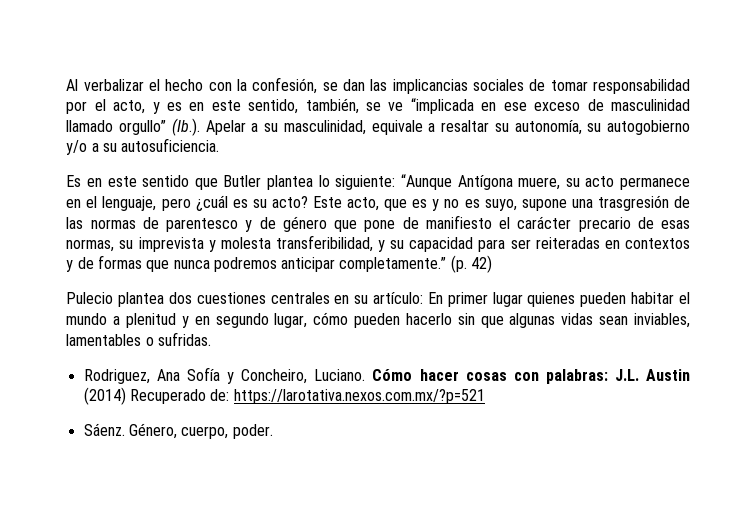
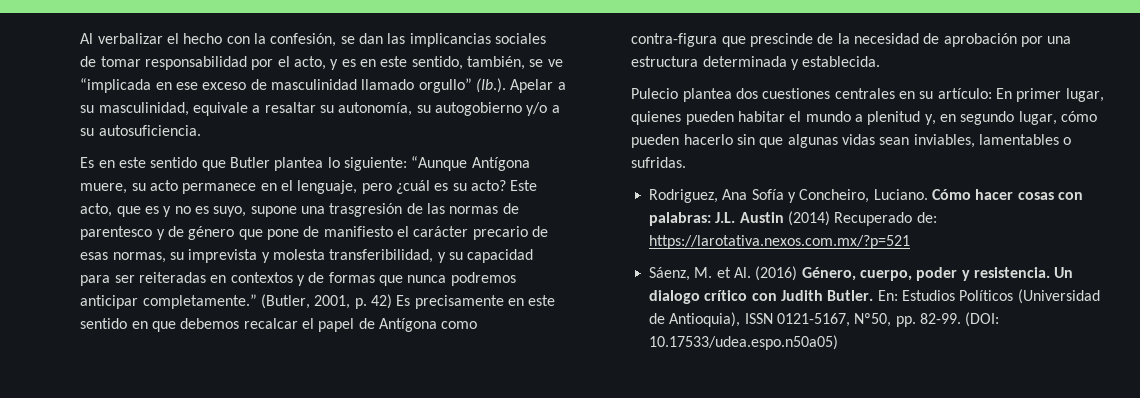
[450,255,493,273] (p. 42) -> [261,294,556,309] [80,318,478,332] [631,33,1072,47] [631,56,881,70] (Butler, 2001, p. 42) Es precisamente en este sentido en que debemos recalcar el papel de Antígona como contra-figura que prescinde de la necesidad de aprobación por una estructura determinada y establecida.
[492,292,523,307] lugar -> [1065,88,1104,102] lugar,
[181,316,189,328] y -> [924,114,936,125] y,
[83,423,273,439] Sáenz. Género, cuerpo, poder. -> [648,266,1074,281] [648,289,1100,304] [648,312,1000,327] [648,335,838,350] Sáenz, M. et Al. (2016) Género, cuerpo, poder y resistencia. Un dialogo crítico con Judith Butler. En: Estudios Políticos (Universidad de Antioquia), ISSN 0121-5167, Nº50, pp. 82-99. (DOI: 10.17533/udea.espo.n50a05)

